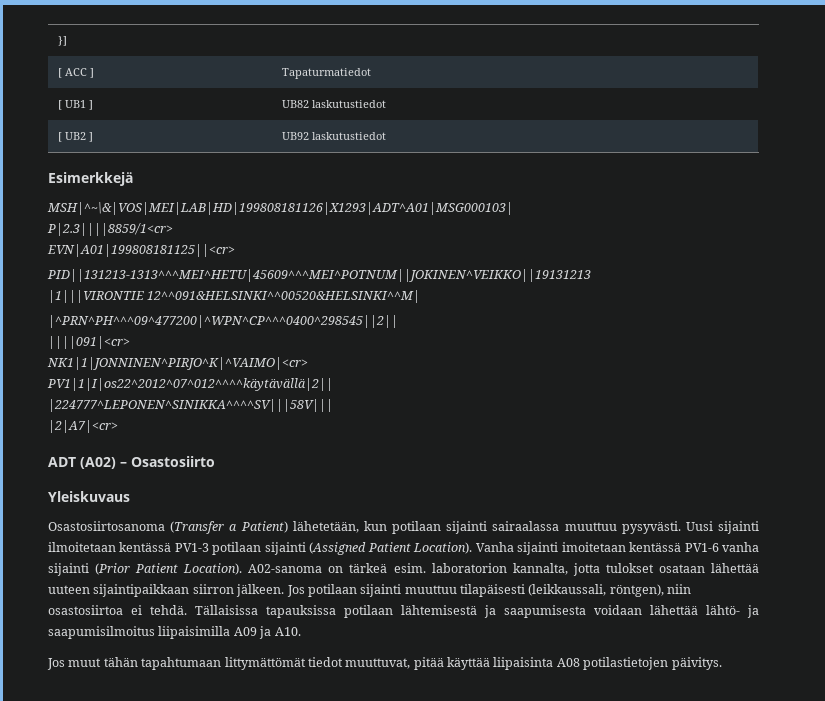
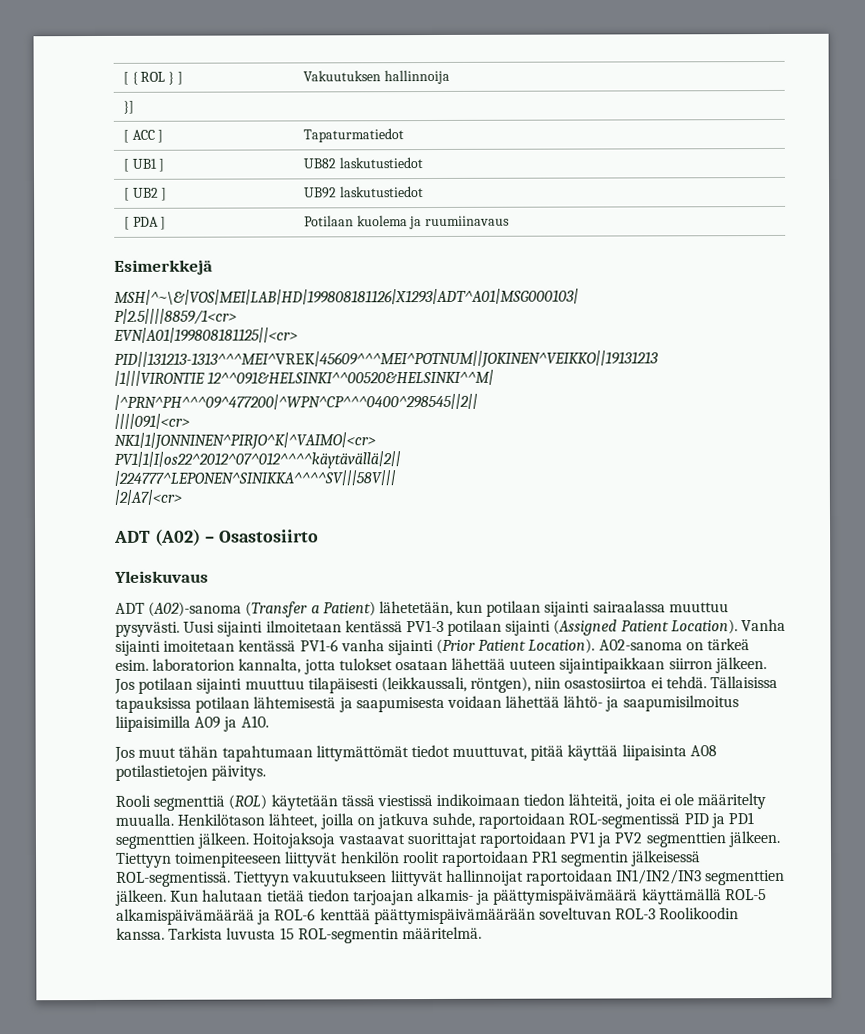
(57, 41) none -> [122,71,183,85] [302,69,450,85] [ { ROL } ] | Vakuutuksen hallinnoija //
(386, 136) none -> [123,216,167,230] [303,215,511,230] // [ PDA ] | Potilaan kuolema ja ruumiinavaus
[47,223,173,236] P|2.3||||8859/1<cr> -> [114,308,237,325] P|2.5||||8859/1<cr>
[47,269,591,282] PID||131213-1313^^^MEI^HETU|45609^^^MEI^POTNUM||JOKINEN^VEIKKO||19131213 -> [114,350,659,369] PID||131213-1313^^^MEI^VREK|45609^^^MEI^POTNUM||JOKINEN^VEIKKO||19131213
[48,521,165,531] Osastosiirtosanoma -> [115,601,243,617] ADT (A02)-sanoma
(722, 663) none -> [115,793,767,811] [115,812,755,830] [115,830,780,849] [115,850,702,868] [116,869,786,887] [115,888,767,906] [116,907,740,925] [116,926,482,944] // Rooli segmenttiä (ROL) käytetään tässä viestissä indikoimaan tiedon lähteitä, joita ei ole määritelty muualla. Henkilötason lähteet, joilla on jatkuva suhde, raportoidaan ROL-segmentissä PID ja PD1 segmenttien jälkeen. Hoitojaksoja vastaavat suorittajat raportoidaan PV1 ja PV2 segmenttien jälkeen. Tiettyyn toimenpiteeseen liittyvät henkilön roolit raportoidaan PR1 segmentin jälkeisessä ROL-segmentissä. Tiettyyn vakuutukseen liittyvät hallinnoijat raportoidaan IN1/IN2/IN3 segmenttien jälkeen. Kun halutaan tietää tiedon tarjoajan alkamis- ja päättymispäivämäärä käyttämällä ROL-5 alkamispäivämäärää ja ROL-6 kenttää päättymispäivämäärään soveltuvan ROL-3 Roolikoodin kanssa. Tarkista luvusta 15 ROL-segmentin määritelmä.

